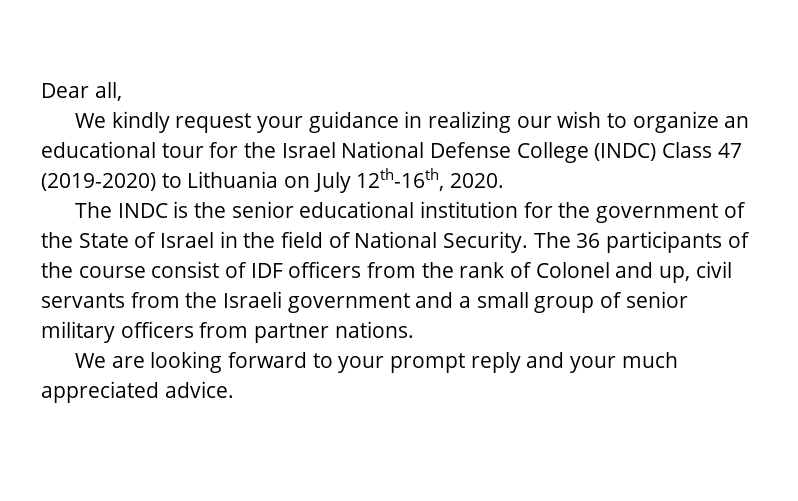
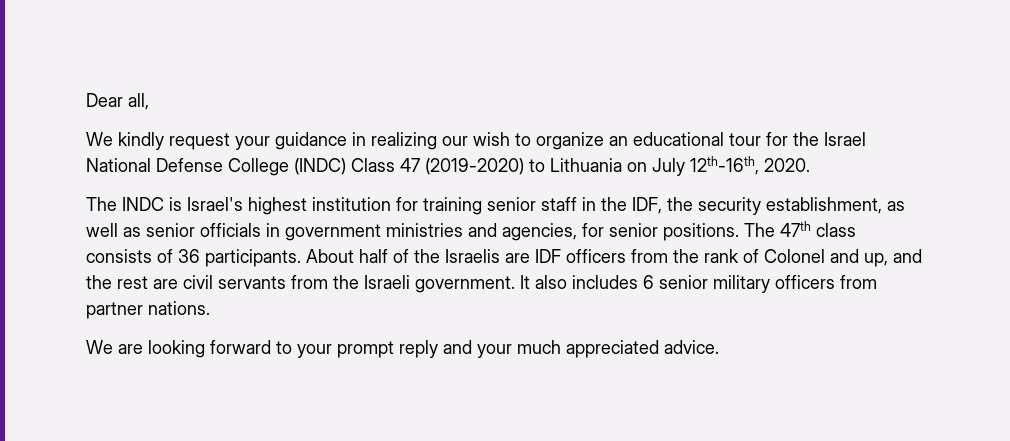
[193,201,746,223] [41,231,750,253] [41,261,248,278] the senior educational institution for the government of the State of Israel in the field of National Security. The 36 participants of the course consist of -> [187,197,905,215] [86,221,856,241] [86,249,530,267] Israel's highest institution for training senior staff in the IDF, the security establishment, as well as senior officials in government ministries and agencies, for senior positions. The 47th class consists of 36 participants. About half of the Israelis are
(691, 274) none -> [893,249,922,263] [86,275,178,289] and the rest are
[287,292,623,313] government and a small group of -> [415,275,654,293] government. It also includes 6

